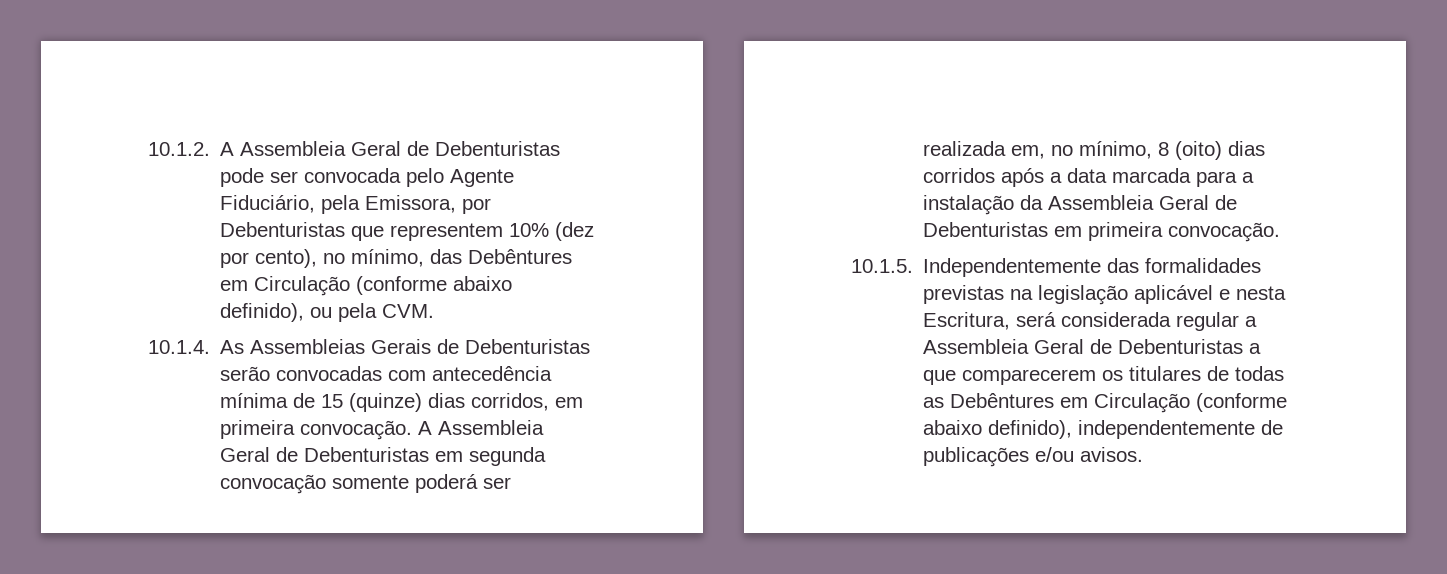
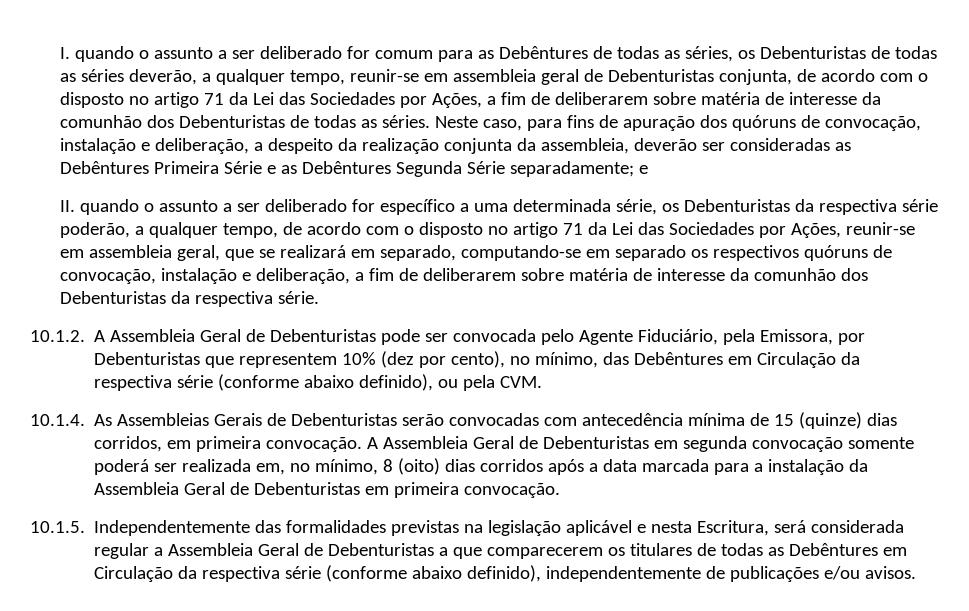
(148, 149) none -> [60,46,938,62] [60,69,929,85] [60,92,882,108] [60,115,922,131] [60,138,852,154] [60,161,649,177] [60,199,939,215] [60,222,916,238] [60,245,893,261] [60,268,869,284] [60,291,320,307] I. quando o assunto a ser deliberado for comum para as Debêntures de todas as séries, os Debenturistas de todas as séries deverão, a qualquer tempo, reunir-se em assembleia geral de Debenturistas conjunta, de acordo com o disposto no artigo 71 da Lei das Sociedades por Ações, a fim de deliberarem sobre matéria de interesse da comunhão dos Debenturistas de todas as séries. Neste caso, para fins de apuração dos quóruns de convocação, instalação e deliberação, a despeito da realização conjunta da assembleia, deverão ser consideradas as Debêntures Primeira Série e as Debêntures Segunda Série separadamente; e // II. quando o assunto a ser deliberado for específico a uma determinada série, os Debenturistas da respectiva série poderão, a qualquer tempo, de acordo com o disposto no artigo 71 da Lei das Sociedades por Ações, reunir-se em assembleia geral, que se realizará em separado, computando-se em separado os respectivos quóruns de convocação, instalação e deliberação, a fim de deliberarem sobre matéria de interesse da comunhão dos Debenturistas da respectiva série. //
(351, 286) none -> [841,352,861,365] [94,375,214,391] da respectiva série
(1191, 403) none -> [178,566,322,582] da respectiva série

